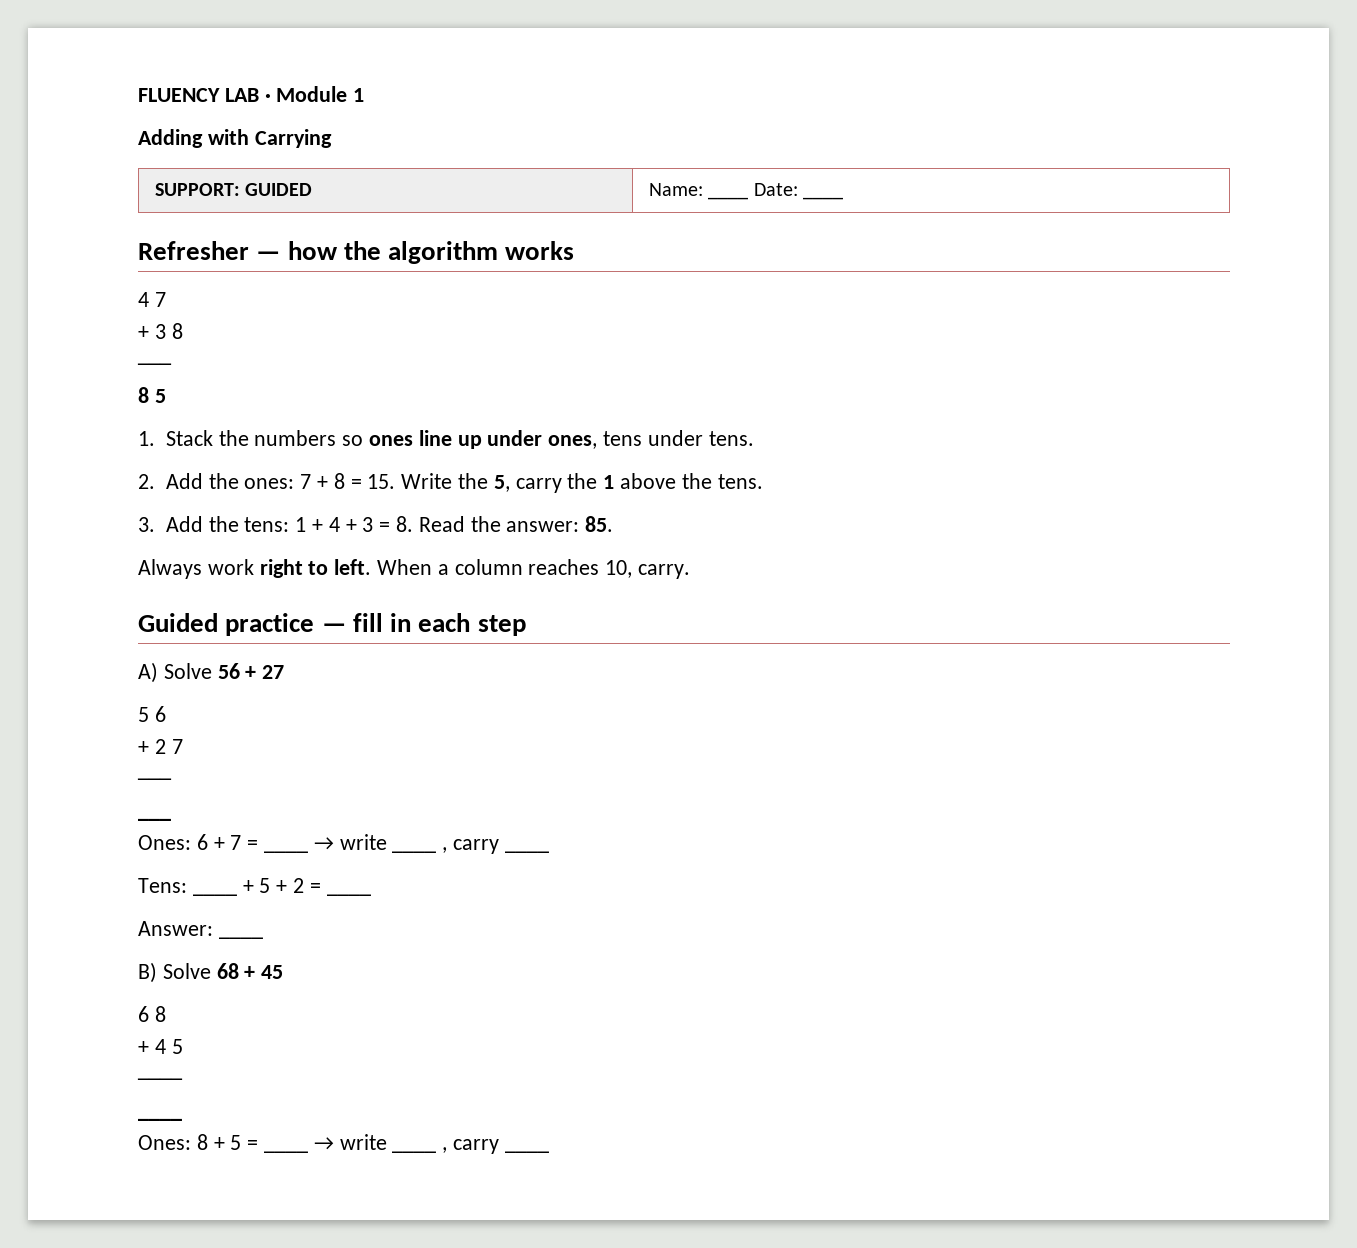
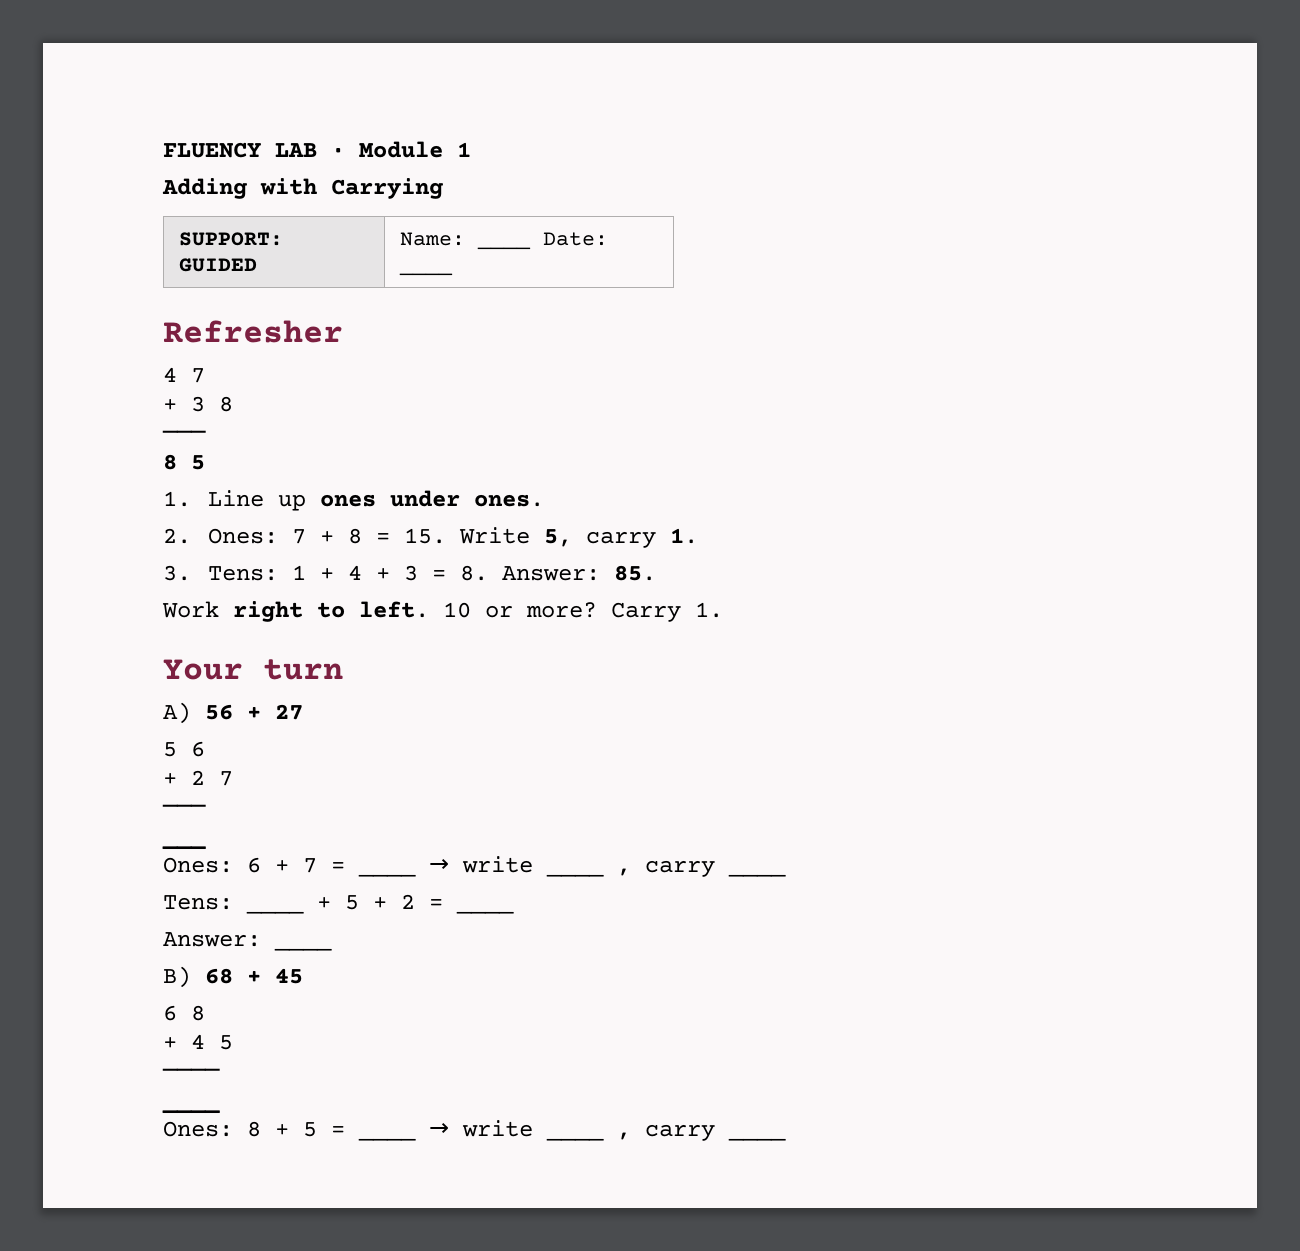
[256,241,575,264] — how the algorithm works -> (343, 331) none
[165,430,754,449] [138,473,295,489] Stack the numbers so ones line up under ones, tens under tens. // 2. Add the ones: -> [207,490,544,511] [163,528,278,544] Line up ones under ones. // 2. Ones:
[457,473,488,489] the -> (530, 535) none
[567,473,763,489] [138,516,290,532] the 1 above the tens. // 3. Add the tens: -> [669,528,698,544] [163,565,278,581] 1. // 3. Tens:
[418,516,580,532] Read the answer: -> [501,566,600,581] Answer:
[138,559,254,579] Always work -> [162,601,219,618] Work
[377,559,691,579] [138,613,526,636] When a column reaches 10, carry. // Guided practice — fill in each step -> [443,602,723,622] [163,659,343,680] 10 or more? Carry 1. // Your turn
[163,663,212,679] Solve -> (191, 713) none
[162,963,211,979] Solve -> (191, 977) none

